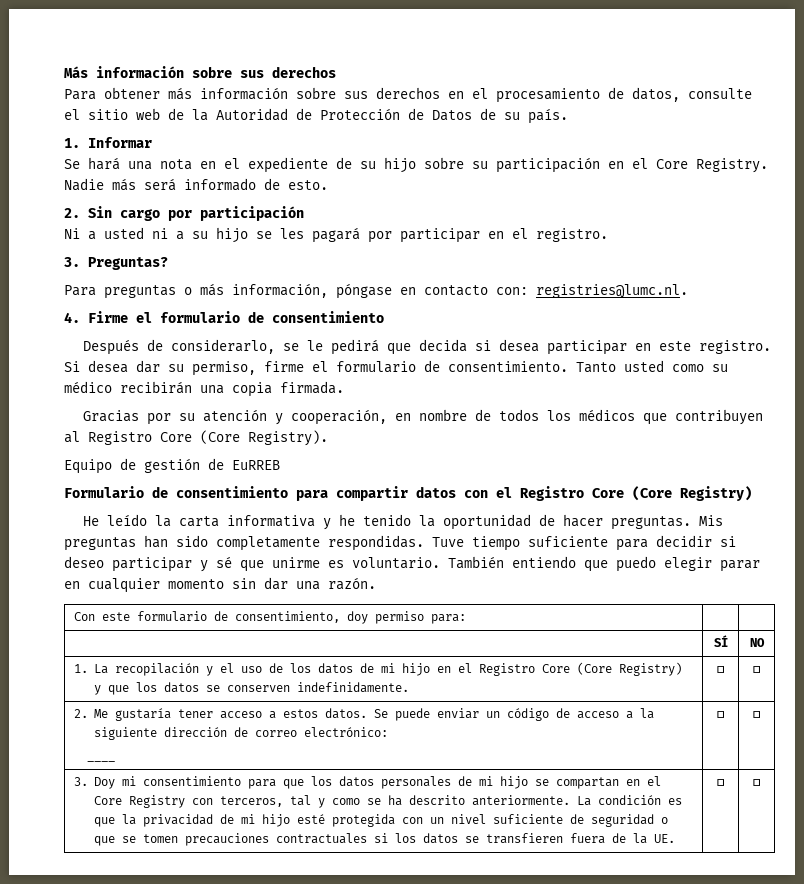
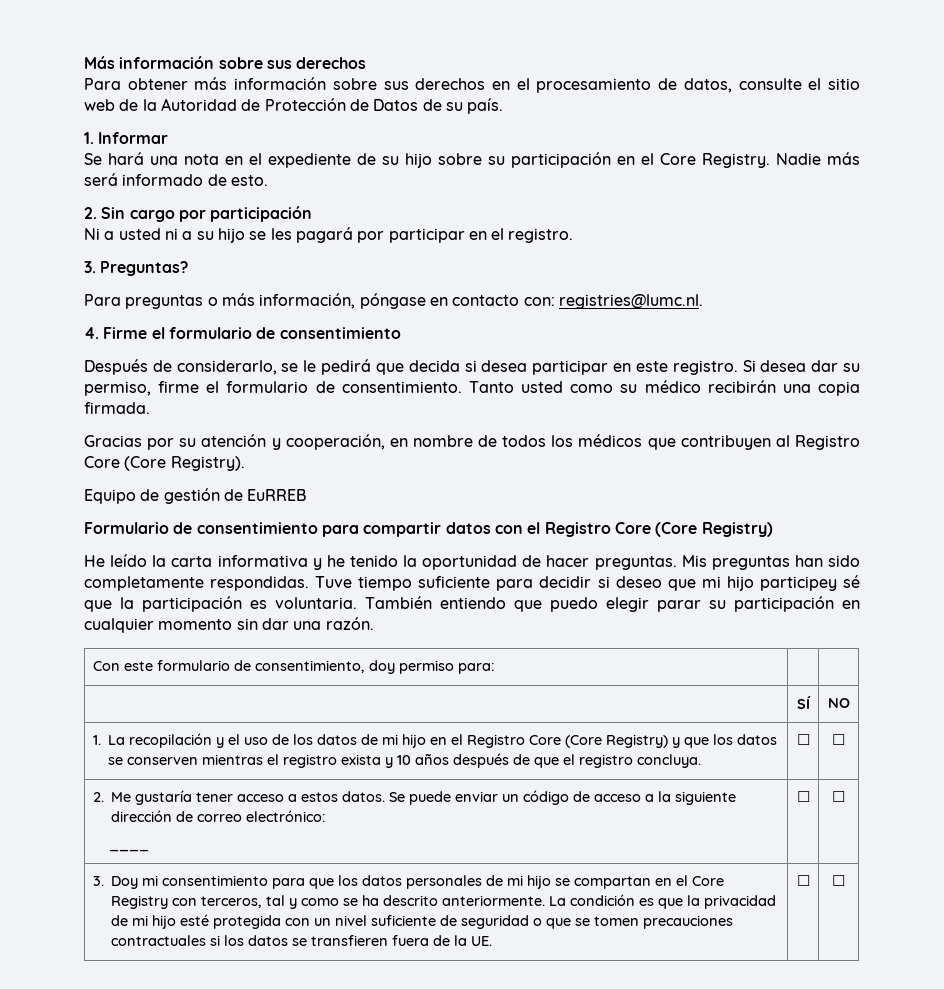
[112,556,440,572] participar y sé que unirme es voluntario. -> [667,575,861,591] [84,596,357,612] que mi hijo participey sé que la participación es voluntaria.
(760, 566) none -> [709,596,834,612] su participación
[297,682,410,693] indefinidamente. -> [201,753,701,768] mientras el registro exista y 10 años después de que el registro concluya.

